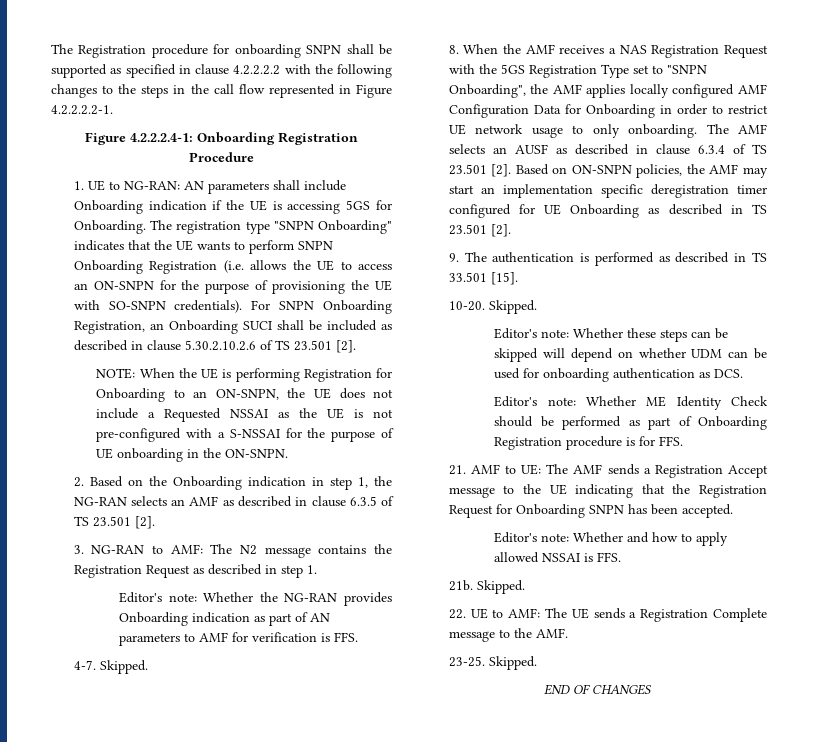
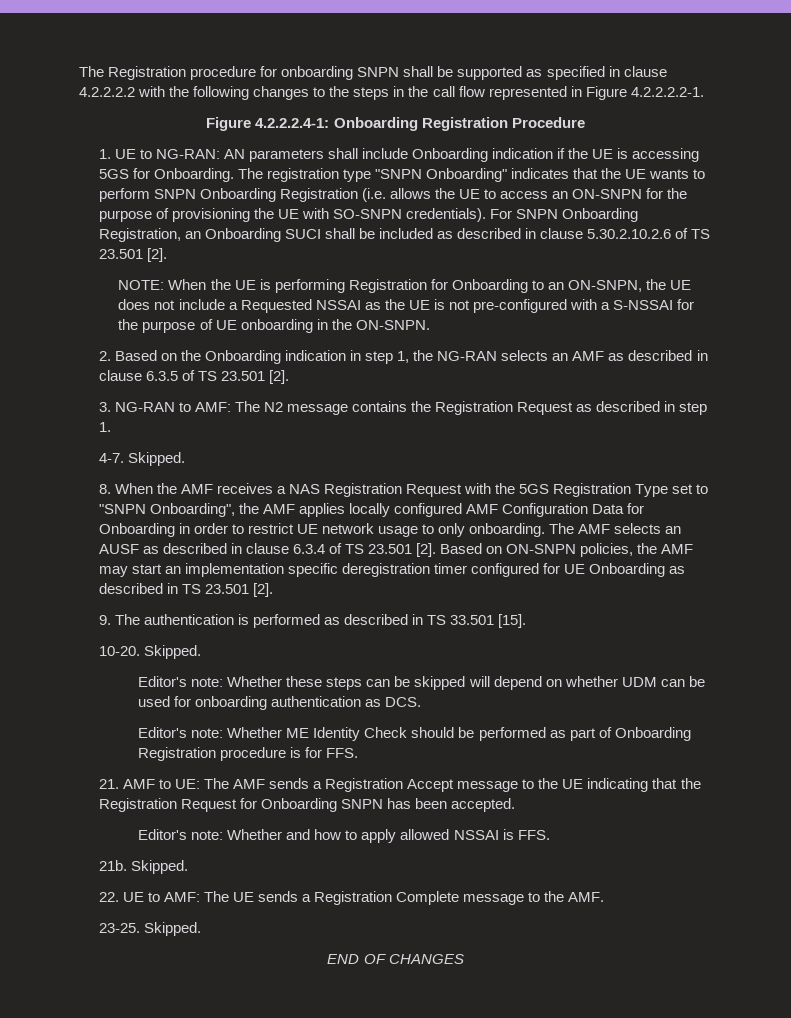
[119,592,392,606] [119,612,331,626] [119,632,359,646] // Editor's note: Whether the NG-RAN provides Onboarding indication as part of AN parameters to AMF for verification is FFS. -> (111, 427) none

